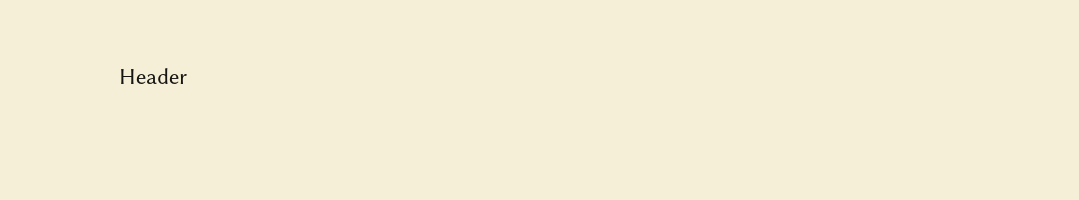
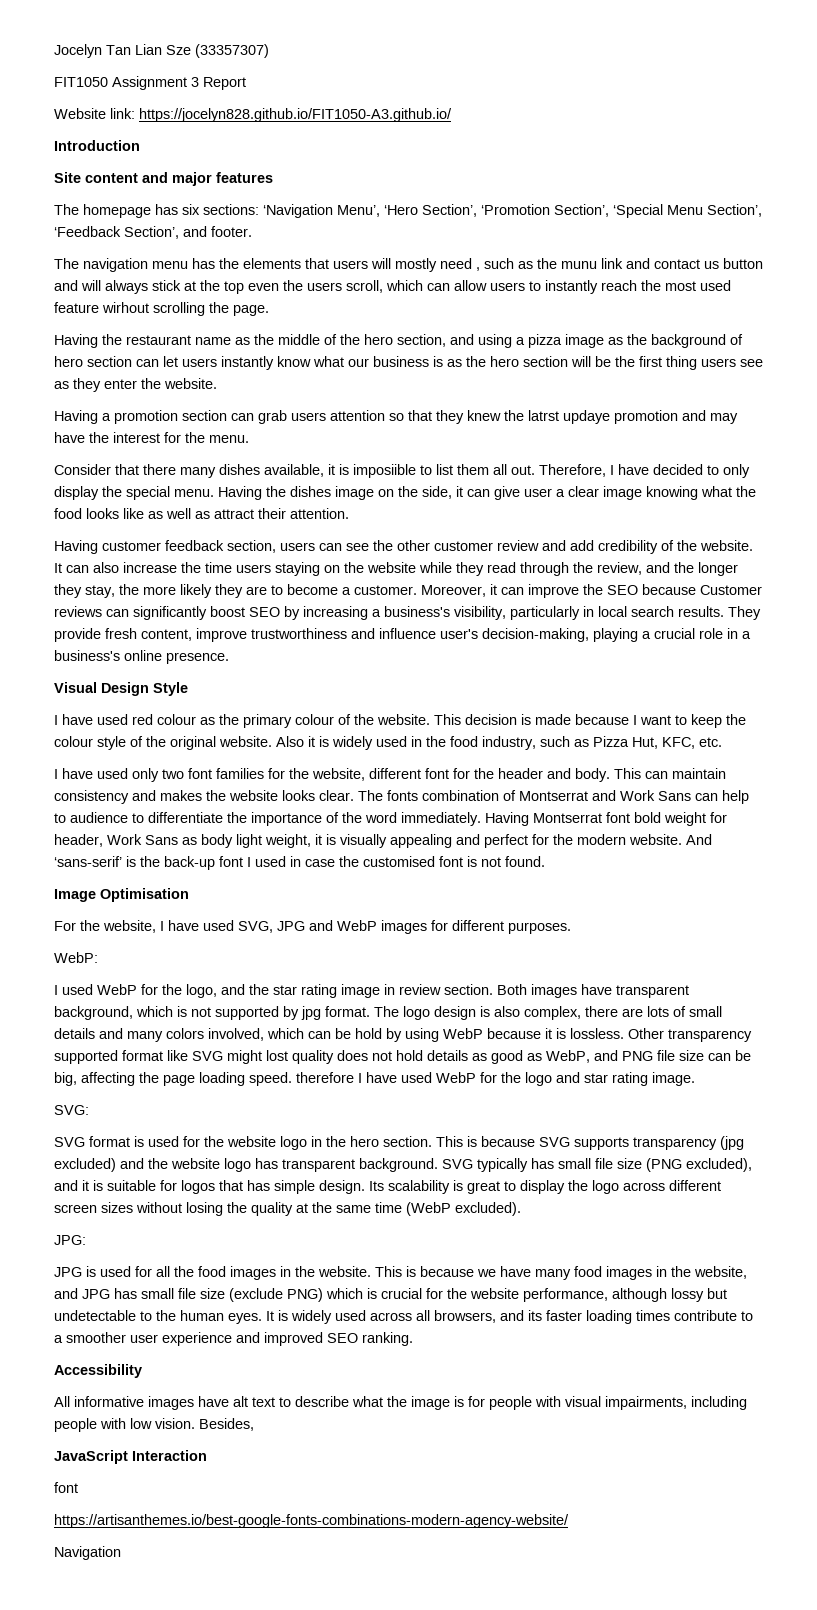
[119,68,187,84] Header -> [54,44,269,58] [54,76,246,90] [54,108,452,122] [54,140,140,151] [54,172,273,186] [54,204,762,218] [54,226,252,239] [54,258,763,272] [54,280,731,294] [54,302,269,316] [54,334,743,348] [54,356,763,370] [54,378,217,392] [54,410,738,424] [54,432,249,443] [54,464,750,478] [54,486,756,500] [54,508,349,519] [54,540,753,554] [54,562,738,576] [54,584,762,598] [54,606,761,620] [54,628,751,642] [54,650,229,664] [54,682,188,696] [54,714,746,728] [54,736,722,750] [54,768,726,782] [54,790,749,804] [54,812,727,826] [54,834,712,848] [54,856,545,870] [54,888,189,902] [54,920,571,934] [54,952,98,963] [54,984,689,998] [54,1006,722,1020] [54,1028,752,1042] [54,1050,751,1064] [54,1072,695,1086] [54,1105,89,1115] [54,1136,744,1150] [54,1158,752,1172] [54,1180,721,1194] [54,1202,521,1216] [54,1235,86,1245] [54,1266,747,1280] [54,1288,727,1302] [54,1310,753,1324] [54,1332,413,1346] [54,1364,142,1378] [54,1396,747,1410] [54,1418,254,1432] [54,1450,207,1464] [54,1482,78,1493] [54,1514,569,1528] [54,1546,121,1560] Jocelyn Tan Lian Sze (33357307) // FIT1050 Assignment 3 Report // Website link: https://jocelyn828.github.io/FIT1050-A3.github.io/ // Introduction // Site content and major features // The homepage has six sections: ‘Navigation Menu’, ‘Hero Section’, ‘Promotion Section’, ‘Special Menu Section’, ‘Feedback Section’, and footer. // The navigation menu has the elements that users will mostly need , such as the munu link and contact us button and will always stick at the top even the users scroll, which can allow users to instantly reach the most used feature wirhout scrolling the page. // Having the restaurant name as the middle of the hero section, and using a pizza image as the background of hero section can let users instantly know what our business is as the hero section will be the first thing users see as they enter the website. // Having a promotion section can grab users attention so that they knew the latrst updaye promotion and may have the interest for the menu. // Consider that there many dishes available, it is imposiible to list them all out. Therefore, I have decided to only display the special menu. Having the dishes image on the side, it can give user a clear image knowing what the food looks like as well as attract their attention. // Having customer feedback section, users can see the other customer review and add credibility of the website. It can also increase the time users staying on the website while they read through the review, and the longer they stay, the more likely they are to become a customer. Moreover, it can improve the SEO because Customer reviews can significantly boost SEO by increasing a business's visibility, particularly in local search results. They provide fresh content, improve trustworthiness and influence user's decision-making, playing a crucial role in a business's online presence. // Visual Design Style // I have used red colour as the primary colour of the website. This decision is made because I want to keep the colour style of the original website. Also it is widely used in the food industry, such as Pizza Hut, KFC, etc. // I have used only two font families for the website, different font for the header and body. This can maintain consistency and makes the website looks clear. The fonts combination of Montserrat and Work Sans can help to audience to differentiate the importance of the word immediately. Having Montserrat font bold weight for header, Work Sans as body light weight, it is visually appealing and perfect for the modern website. And ‘sans-serif’ is the back-up font I used in case the customised font is not found. // Image Optimisation // For the website, I have used SVG, JPG and WebP images for different purposes. // WebP: // I used WebP for the logo, and the star rating image in review section. Both images have transparent background, which is not supported by jpg format. The logo design is also complex, there are lots of small details and many colors involved, which can be hold by using WebP because it is lossless. Other transparency supported format like SVG might lost quality does not hold details as good as WebP, and PNG file size can be big, affecting the page loading speed. therefore I have used WebP for the logo and star rating image. // SVG: // SVG format is used for the website logo in the hero section. This is because SVG supports transparency (jpg excluded) and the website logo has transparent background. SVG typically has small file size (PNG excluded), and it is suitable for logos that has simple design. Its scalability is great to display the logo across different screen sizes without losing the quality at the same time (WebP excluded). // JPG: // JPG is used for all the food images in the website. This is because we have many food images in the website, and JPG has small file size (exclude PNG) which is crucial for the website performance, although lossy but undetectable to the human eyes. It is widely used across all browsers, and its faster loading times contribute to a smoother user experience and improved SEO ranking. // Accessibility // All informative images have alt text to describe what the image is for people with visual impairments, including people with low vision. Besides, // JavaScript Interaction // font // https://artisanthemes.io/best-google-fonts-combinations-modern-agency-website/ // Navigation

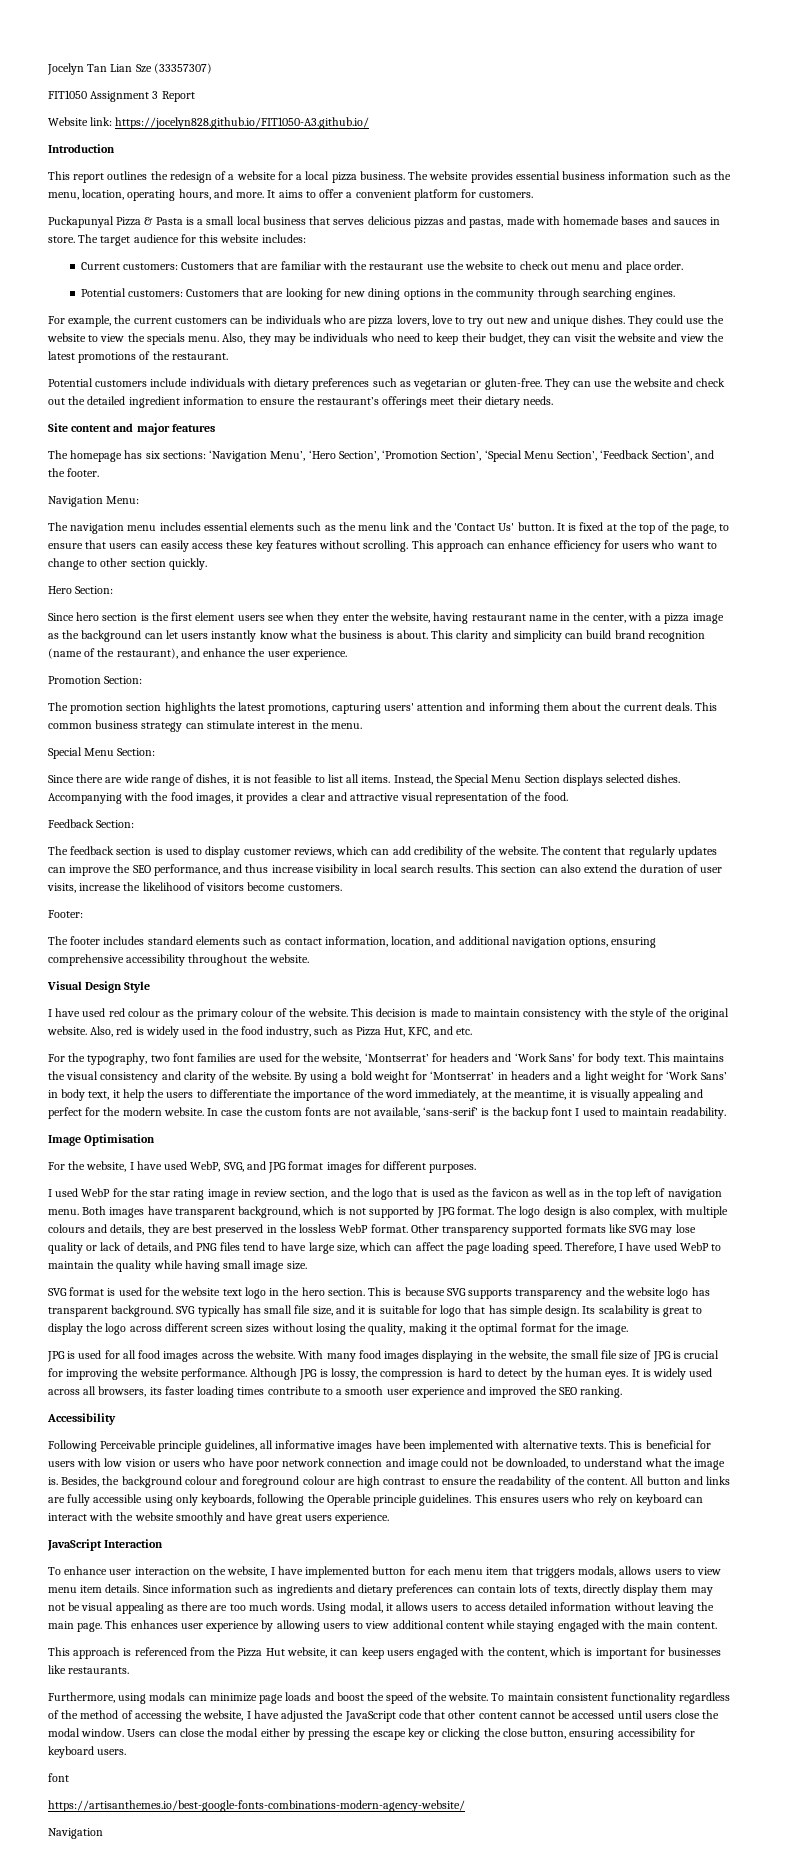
(140, 145) none -> [48,171,732,183] [48,189,534,201] [48,216,721,228] [48,234,306,246] [80,261,683,273] [80,288,676,300] [48,315,724,327] [47,333,724,345] [48,351,228,363] [48,378,726,390] [48,396,554,408] // This report outlines the redesign of a website for a local pizza business. The website provides essential business information such as the menu, location, operating hours, and more. It aims to offer a convenient platform for customers. // Puckapunyal Pizza & Pasta is a small local business that serves delicious pizzas and pastas, made with homemade bases and sauces in store. The target audience for this website includes: // Current customers: Customers that are familiar with the restaurant use the website to check out menu and place order. // Potential customers: Customers that are looking for new dining options in the community through searching engines. // For example, the current customers can be individuals who are pizza lovers, love to try out new and unique dishes. They could use the website to view the specials menu. Also, they may be individuals who need to keep their budget, they can visit the website and view the latest promotions of the restaurant. // Potential customers include individuals with dietary preferences such as vegetarian or gluten-free. They can use the website and check out the detailed ingredient information to ensure the restaurant’s offerings meet their dietary needs.
(207, 231) none -> [48,468,65,477] the
(252, 231) none -> [48,496,140,507] // Navigation Menu:
[192,258,597,272] has the elements that users will mostly need , such as the munu -> [159,522,388,531] includes essential elements such as the menu
[654,258,763,269] [54,280,731,294] [54,302,269,316] [54,334,512,348] contact us button and will always stick at the top even the users scroll, which can allow users to instantly reach the most used feature wirhout scrolling the page. // Having the restaurant name as the middle of the hero section, and using -> [434,522,730,534] [48,540,717,552] [48,558,207,570] [48,586,114,594] [48,612,652,624] the 'Contact Us' button. It is fixed at the top of the page, to ensure that users can easily access these key features without scrolling. This approach can enhance efficiency for users who want to change to other section quickly. // Hero Section: // Since hero section is the first element users see when they enter the website, having restaurant name in the center, with
[730,334,743,345] [54,356,132,367] of hero section -> (142, 636) none
[348,358,369,367] our -> [320,630,338,639] the
[447,356,763,370] [54,378,217,392] [54,410,738,424] [54,432,249,443] [54,464,750,478] [54,486,756,500] [54,508,349,519] [54,540,566,554] as the hero section will be the first thing users see as they enter the website. // Having a promotion section can grab users attention so that they knew the latrst updaye promotion and may have the interest for the menu. // Consider that there many dishes available, it is imposiible to list them all out. Therefore, I have decided to only display the special menu. Having the dishes image on the side, it can give user a clear image knowing what the food looks like as well as attract their attention. // Having customer feedback section, users can see the other customer review and -> [396,630,705,642] [48,648,347,660] [48,676,143,684] [48,702,718,714] [48,720,362,732] [48,747,156,759] [48,774,681,786] [48,792,568,804] [48,819,135,828] [48,846,390,858] about. This clarity and simplicity can build brand recognition (name of the restaurant), and enhance the user experience. // Promotion Section: // The promotion section highlights the latest promotions, capturing users' attention and informing them about the current deals. This common business strategy can stimulate interest in the menu. // Special Menu Section: // Since there are wide range of dishes, it is not feasible to list all items. Instead, the Special Menu Section displays selected dishes. Accompanying with the food images, it provides a clear and attractive visual representation of the food. // Feedback Section: // The feedback section is used to display customer reviews, which can
[54,562,738,576] [54,584,762,598] [54,606,761,620] [54,628,751,642] [54,650,229,664] It can also increase the time users staying on the website while they read through the review, and the longer they stay, the more likely they are to become a customer. Moreover, it can improve the SEO because Customer reviews can significantly boost SEO by increasing a business's visibility, particularly in local search results. They provide fresh content, improve trustworthiness and influence user's decision-making, playing a crucial role in a business's online presence. -> [540,846,717,858] [48,864,723,876] [47,882,342,893] [48,910,83,918] [48,936,657,948] [48,954,309,966] The content that regularly updates can improve the SEO performance, and thus increase visibility in local search results. This section can also extend the duration of user visits, increase the likelihood of visitors become customers. // Footer: // The footer includes standard elements such as contact information, location, and additional navigation options, ensuring comprehensive accessibility throughout the website.
[575,714,746,728] [54,736,93,747] because I want to keep the colour -> [460,1008,628,1020] to maintain consistency with the
[276,736,315,747] Also it -> [90,1026,133,1037] Also, red
(695, 743) none -> [433,1026,453,1035] and
[54,768,159,782] I have used only -> [48,1053,148,1065] For the typography,
(264, 773) none -> [239,1053,282,1062] are used
[369,768,726,782] [54,790,749,804] [54,812,128,823] different font for the header and body. This can maintain consistency and makes the website looks clear. The fonts combination of Montserrat and Work Sans can help to audience -> [364,1053,725,1065] [48,1071,727,1083] [48,1089,194,1101] ‘Montserrat’ for headers and ‘Work Sans’ for body text. This maintains the visual consistency and clarity of the website. By using a bold weight for ‘Montserrat’ in headers and a light weight for ‘Work Sans’ in body text, it help the users
[401,812,727,826] [54,834,311,848] immediately. Having Montserrat font bold weight for header, Work Sans as body light weight, -> [415,1089,567,1101] immediately, at the meantime,
[686,834,712,845] And -> [207,1107,420,1118] In case the custom fonts are not available,
[164,856,215,870] back-up -> [511,1107,548,1119] backup
[290,856,545,867] in case the customised font is not found. -> [608,1107,727,1119] to maintain readability.
[238,920,377,933] SVG, JPG and WebP -> [190,1161,324,1173] WebP, SVG, and JPG format
[54,952,98,963] // WebP: -> (477, 1168) none
[186,984,269,998] logo, and the -> (148, 1192) none
[444,984,493,995] section. -> [290,1188,722,1200] [48,1209,79,1215] section, and the logo that is used as the favicon as well as in the top left of navigation menu.
[301,1006,321,1020] jpg -> [436,1207,455,1218] JPG
[585,1006,722,1017] [54,1028,624,1042] there are lots of small details and many colors involved, which can be hold by using WebP because it is lossless. -> [658,1206,728,1218] [48,1224,408,1236] with multiple colours and details, they are best preserved in the lossless WebP format.
[122,1050,163,1061] format -> [565,1224,606,1233] formats
[227,1050,751,1064] [54,1072,135,1086] might lost quality does not hold details as good as WebP, and PNG file size can be big, affecting -> [650,1224,696,1236] [48,1242,444,1254] may lose quality or lack of details, and PNG files tend to have large size, which can affect
[296,1072,354,1083] therefore -> [564,1242,616,1253] Therefore,
[480,1072,695,1086] [54,1105,89,1115] for the logo and star rating image. // SVG: -> [711,1244,722,1251] [48,1260,307,1272] to maintain the quality while having small image size.
(276, 1141) none -> [222,1289,242,1296] text
[720,1136,744,1150] [54,1158,116,1172] (jpg excluded) -> (583, 1294) none
[617,1158,752,1172] size (PNG excluded), -> [312,1306,333,1316] size,
[181,1180,215,1194] logos -> [440,1305,462,1317] logo
[251,1202,521,1216] [54,1235,86,1245] quality at the same time (WebP excluded). // JPG: -> [368,1323,629,1335] quality, making it the optimal format for the image.
[174,1266,531,1280] the food images in the website. This is because we have -> [138,1350,324,1362] food images across the website. With
(652, 1273) none -> [422,1350,474,1362] displaying
[54,1288,363,1302] and JPG has small file size (exclude PNG) which -> [551,1350,671,1362] the small file size of JPG
[447,1288,727,1302] [54,1310,152,1321] the website performance, although lossy but undetectable to -> [66,1368,543,1380] improving the website performance. Although JPG is lossy, the compression is hard to detect by
[500,1310,524,1321] and -> (147, 1391) none
[66,1332,126,1343] smoother -> [345,1386,384,1395] smooth
(323, 1339) none -> [539,1386,557,1395] the
[54,1396,747,1410] [54,1418,254,1432] [54,1450,207,1464] All informative images have alt text to describe what the image is for people with visual impairments, including people with low vision. Besides, // JavaScript Interaction -> [48,1440,711,1452] [48,1458,726,1470] [48,1476,731,1488] [48,1494,704,1506] [48,1512,390,1524] [47,1539,164,1551] [48,1566,722,1578] [48,1584,713,1596] [48,1602,715,1614] [48,1620,717,1632] [48,1647,722,1659] [48,1665,130,1674] [48,1692,731,1704] [48,1710,720,1722] [48,1728,695,1740] [48,1746,127,1758] Following Perceivable principle guidelines, all informative images have been implemented with alternative texts. This is beneficial for users with low vision or users who have poor network connection and image could not be downloaded, to understand what the image is. Besides, the background colour and foreground colour are high contrast to ensure the readability of the content. All button and links are fully accessible using only keyboards, following the Operable principle guidelines. This ensures users who rely on keyboard can interact with the website smoothly and have great users experience. // JavaScript Interaction // To enhance user interaction on the website, I have implemented button for each menu item that triggers modals, allows users to view menu item details. Since information such as ingredients and dietary preferences can contain lots of texts, directly display them may not be visual appealing as there are too much words. Using modal, it allows users to access detailed information without leaving the main page. This enhances user experience by allowing users to view additional content while staying engaged with the main content. // This approach is referenced from the Pizza Hut website, it can keep users engaged with the content, which is important for businesses like restaurants. // Furthermore, using modals can minimize page loads and boost the speed of the website. To maintain consistent functionality regardless of the method of accessing the website, I have adjusted the JavaScript code that other content cannot be accessed until users close the modal window. Users can close the modal either by pressing the escape key or clicking the close button, ensuring accessibility for keyboard users.

